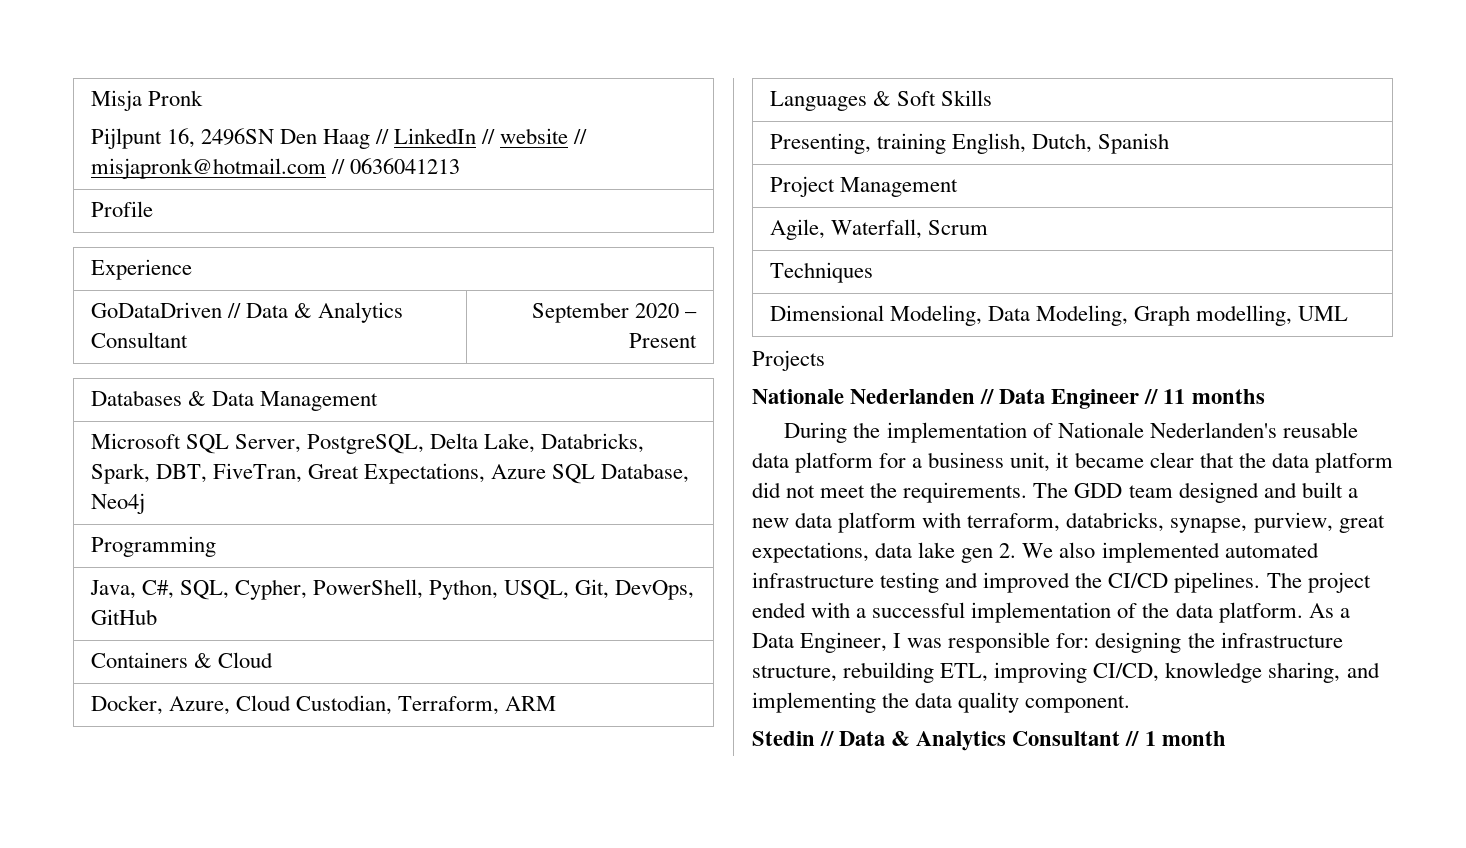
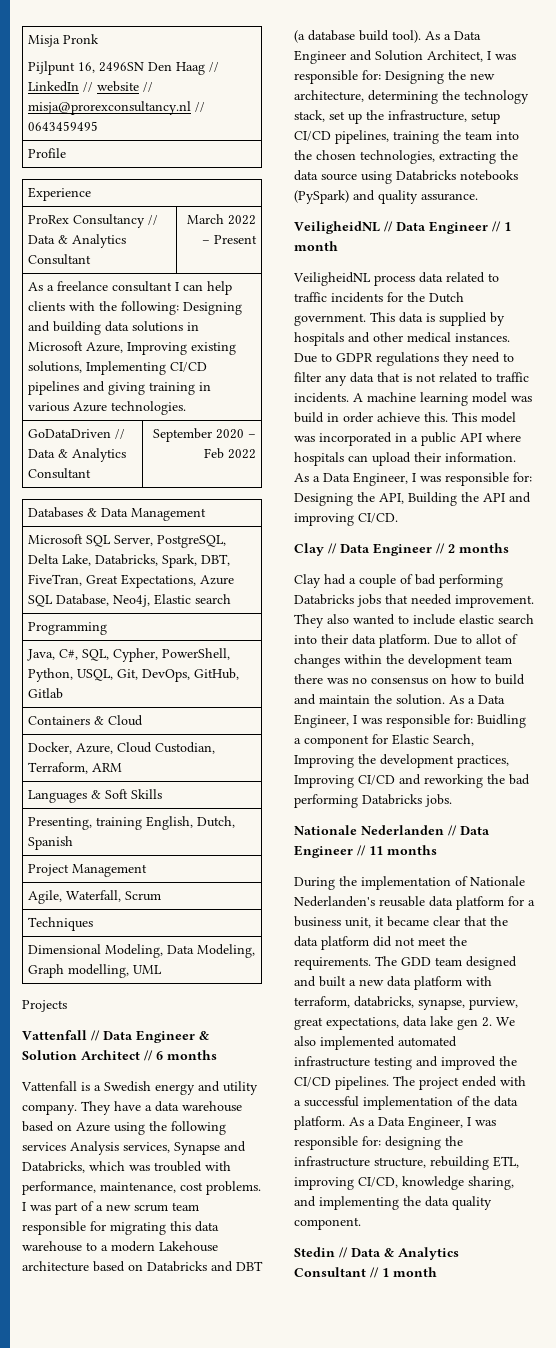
[90,158,460,179] misjapronk@hotmail.com // 0636041213 -> [28,101,206,115] [28,121,99,131] misja@prorexconsultancy.nl // 0643459495
(192, 269) none -> [28,214,159,228] [28,234,127,248] [28,254,92,265] [186,214,256,225] [201,235,257,244] [28,281,233,295] [28,301,243,315] [28,321,200,335] [28,341,237,355] [28,361,208,375] [28,381,212,395] [28,401,187,415] // ProRex Consultancy // Data & Analytics Consultant | March 2022 – Present // As a freelance consultant I can help clients with the following: Designing and building data solutions in Microsoft Azure, Improving existing solutions, Implementing CI/CD pipelines and giving training in various Azure technologies.
[629,333,698,348] Present -> [203,448,256,459] Feb 2022
[90,493,145,514] Neo4j -> [113,594,232,607] Neo4j, Elastic search
[90,609,157,625] GitHub -> [194,668,240,680] [28,688,64,699] GitHub, Gitlab
(825, 360) none -> [22,1030,209,1043] [22,1050,217,1061] [21,1081,258,1095] [22,1101,242,1115] [22,1121,226,1135] [22,1141,246,1155] [22,1161,231,1173] [22,1181,261,1195] [22,1201,199,1215] [22,1221,219,1235] [22,1241,218,1252] [22,1261,263,1272] [294,30,481,43] [294,50,516,64] [294,70,495,84] [294,90,529,104] [294,110,500,124] [294,130,519,144] [294,150,518,164] [294,170,518,184] [294,190,478,204] [294,221,511,234] [294,241,338,251] [293,272,499,286] [294,292,464,303] [294,312,505,326] [294,332,510,346] [294,352,514,366] [294,372,529,386] [294,392,532,406] [294,412,516,423] [294,432,521,446] [294,452,516,466] [294,472,532,486] [294,492,531,506] [294,513,398,526] [294,543,509,556] [294,574,503,588] [294,594,534,608] [294,614,534,628] [294,634,518,648] [294,654,512,668] [294,674,525,685] [294,694,505,705] [294,714,526,728] [294,734,474,748] [294,754,509,768] [294,774,530,788] [294,794,452,808] // Vattenfall // Data Engineer & Solution Architect // 6 months // Vattenfall is a Swedish energy and utility company. They have a data warehouse based on Azure using the following services Analysis services, Synapse and Databricks, which was troubled with performance, maintenance, cost problems. I was part of a new scrum team responsible for migrating this data warehouse to a modern Lakehouse architecture based on Databricks and DBT (a database build tool). As a Data Engineer and Solution Architect, I was responsible for: Designing the new architecture, determining the technology stack, set up the infrastructure, setup CI/CD pipelines, training the team into the chosen technologies, extracting the data source using Databricks notebooks (PySpark) and quality assurance. // VeiligheidNL // Data Engineer // 1 month // VeiligheidNL process data related to traffic incidents for the Dutch government. This data is supplied by hospitals and other medical instances. Due to GDPR regulations they need to filter any data that is not related to traffic incidents. A machine learning model was build in order achieve this. This model was incorporated in a public API where hospitals can upload their information. As a Data Engineer, I was responsible for: Designing the API, Building the API and improving CI/CD. // Clay // Data Engineer // 2 months // Clay had a couple of bad performing Databricks jobs that needed improvement. They also wanted to include elastic search into their data platform. Due to allot of changes within the development team there was no consensus on how to build and maintain the solution. As a Data Engineer, I was responsible for: Buidling a component for Elastic Search, Improving the development practices, Improving CI/CD and reworking the bad performing Databricks jobs.

